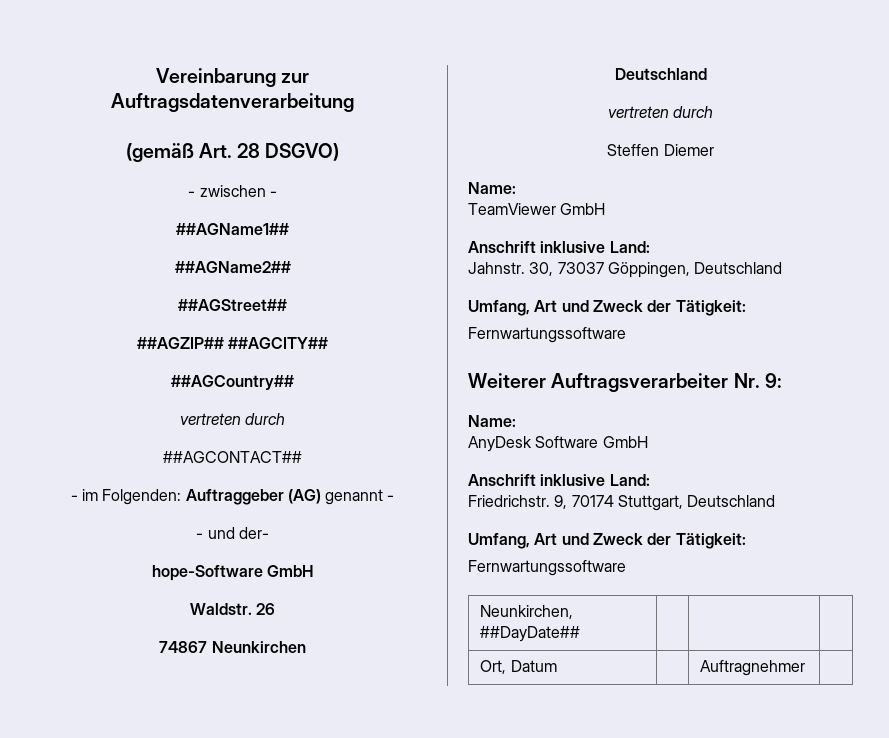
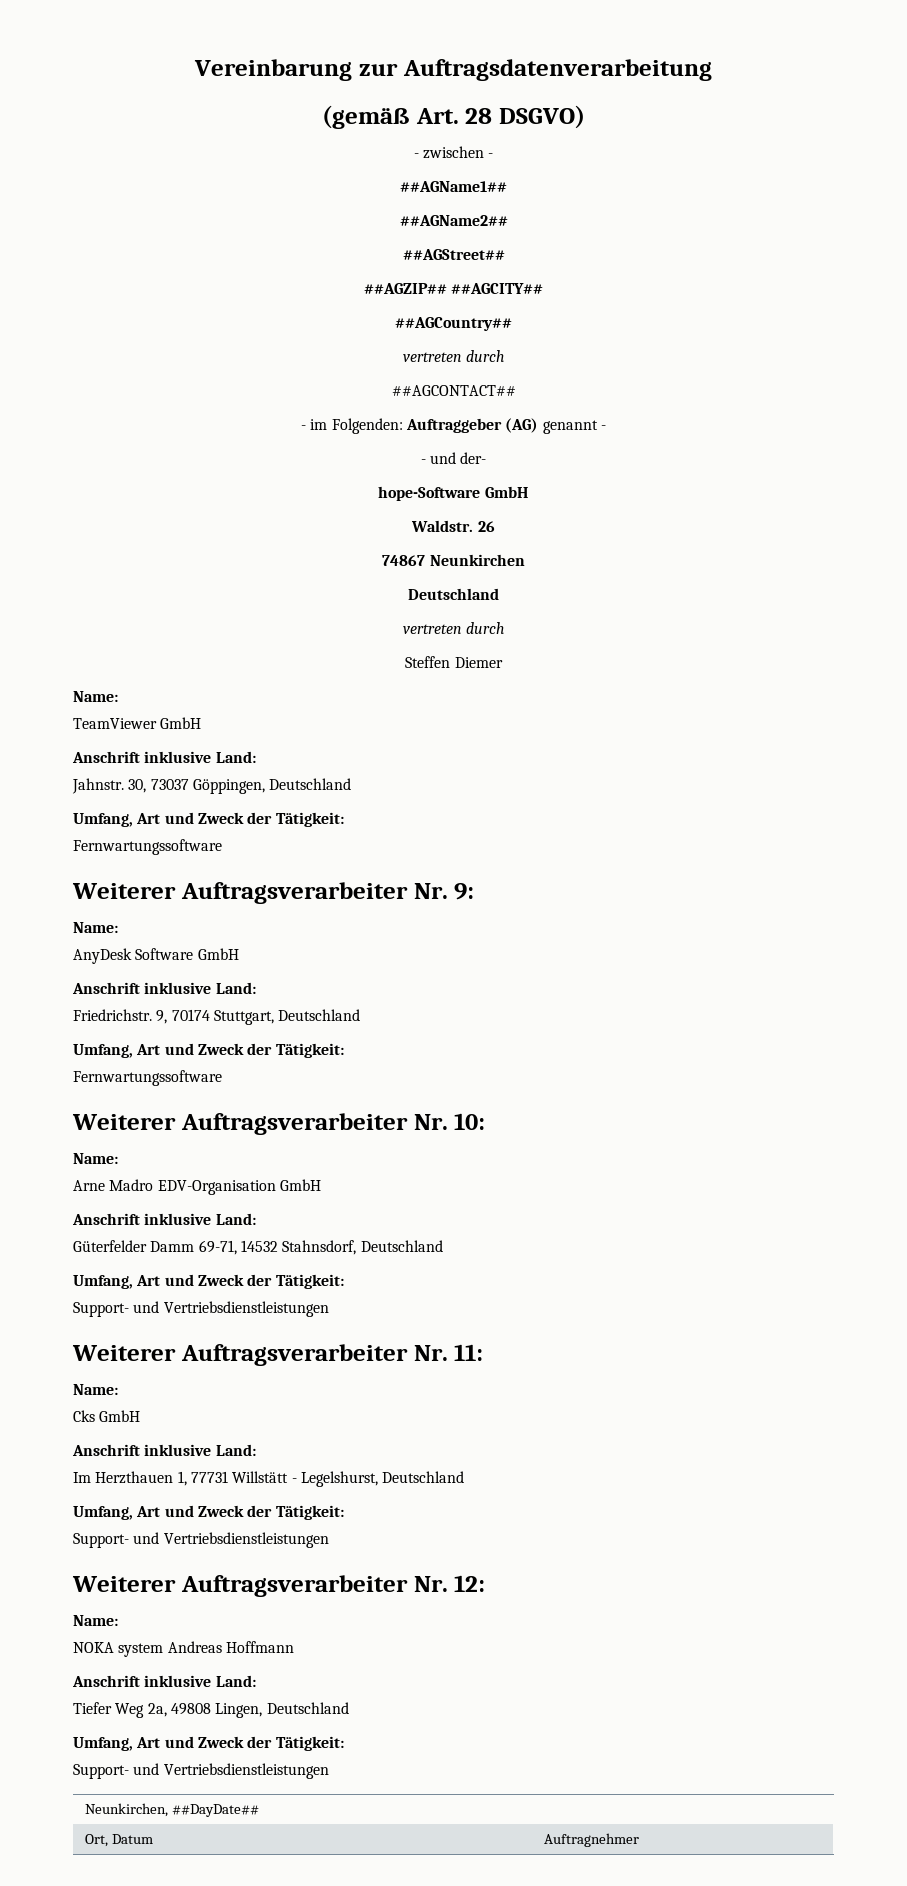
(626, 568) none -> [72,1113,486,1135] [73,1153,118,1164] [73,1179,321,1195] [72,1213,256,1225] [73,1240,443,1255] [73,1274,344,1289] [73,1301,329,1317] [72,1344,484,1366] [73,1384,118,1395] [73,1410,141,1422] [72,1444,256,1456] [73,1471,465,1487] [73,1505,344,1520] [73,1532,329,1548] [72,1575,486,1597] [73,1615,118,1626] [73,1641,294,1657] [72,1675,256,1687] [73,1702,349,1718] [73,1736,344,1751] [73,1763,329,1779] // Weiterer Auftragsverarbeiter Nr. 10: // Name: // Arne Madro EDV-Organisation GmbH // Anschrift inklusive Land: // Güterfelder Damm 69-71, 14532 Stahnsdorf, Deutschland // Umfang, Art und Zweck der Tätigkeit: // Support- und Vertriebsdienstleistungen // Weiterer Auftragsverarbeiter Nr. 11: // Name: // Cks GmbH // Anschrift inklusive Land: // Im Herzthauen 1, 77731 Willstätt - Legelshurst, Deutschland // Umfang, Art und Zweck der Tätigkeit: // Support- und Vertriebsdienstleistungen // Weiterer Auftragsverarbeiter Nr. 12: // Name: // NOKA system Andreas Hoffmann // Anschrift inklusive Land: // Tiefer Weg 2a, 49808 Lingen, Deutschland // Umfang, Art und Zweck der Tätigkeit: // Support- und Vertriebsdienstleistungen

